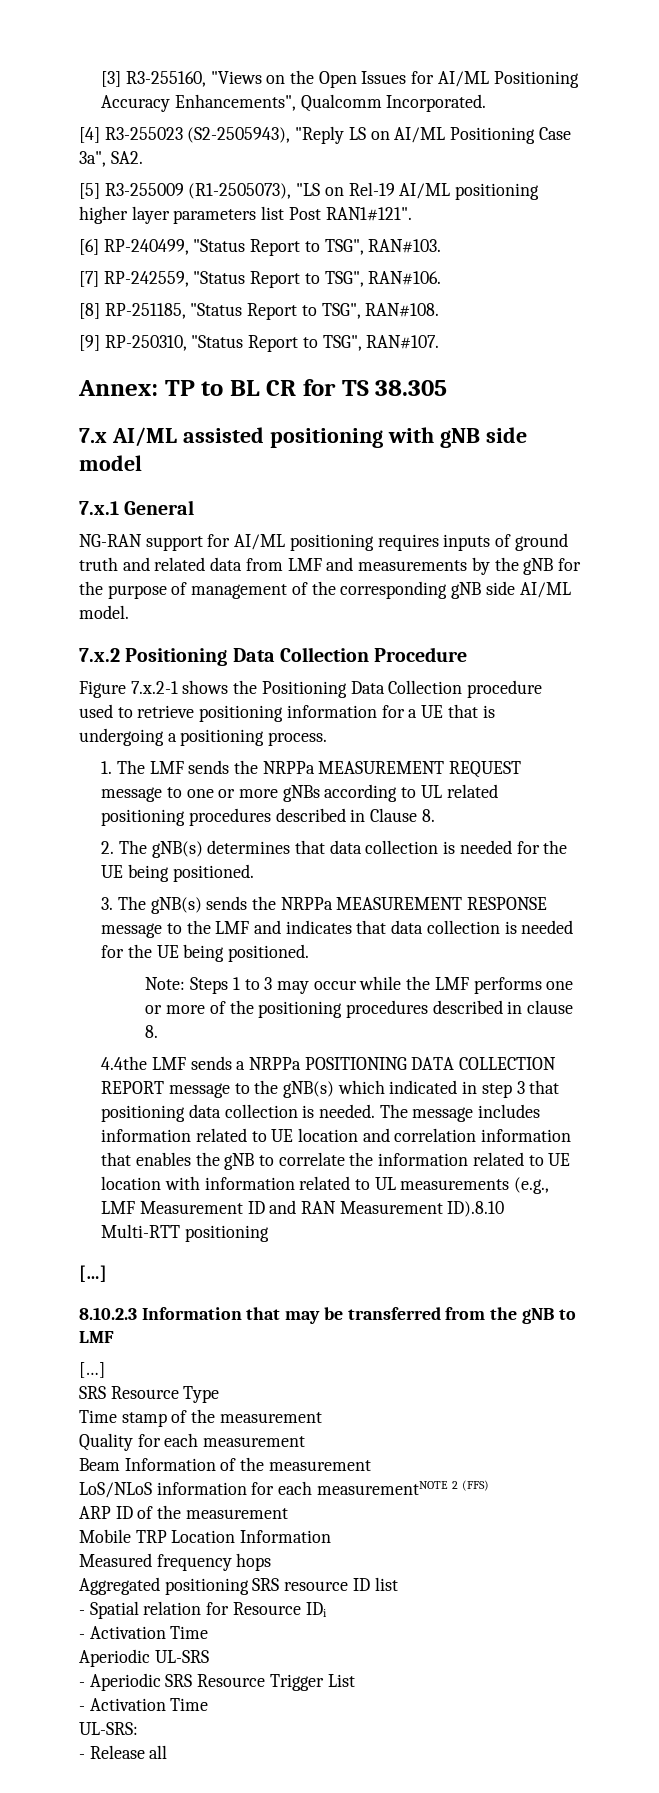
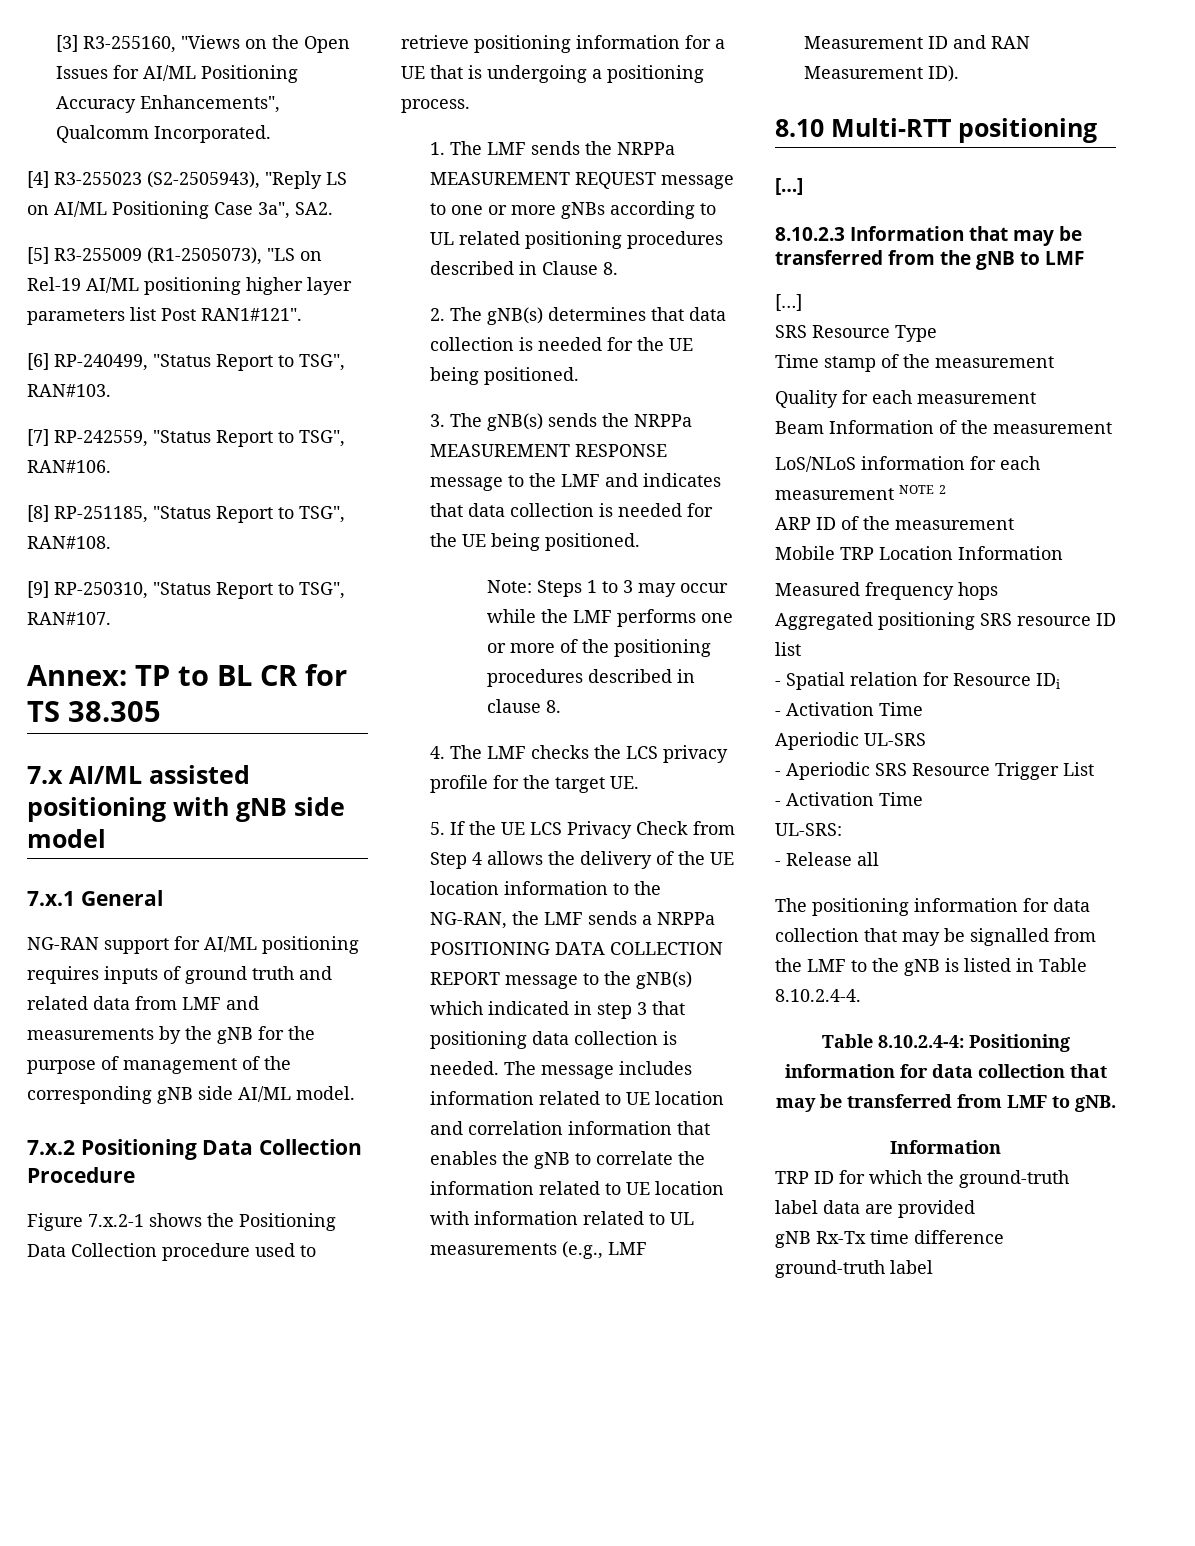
[101,1056,148,1070] 4.4the -> [429,745,728,763] [429,775,639,793] [429,821,735,839] [429,851,734,869] [429,881,661,895] [429,911,539,929] 4. The LMF checks the LCS privacy profile for the target UE. // 5. If the UE LCS Privacy Check from Step 4 allows the delivery of the UE location information to the NG-RAN, the
[447,1201,505,1217] ID).8.10 -> [927,65,959,82] [775,119,824,137] ID). // 8.10
[316,1481,448,1495] measurementNOTE -> [775,485,934,500] measurement NOTE
[462,1480,490,1491] (FFS) -> (946, 489) none
(168, 1752) none -> [775,898,1090,916] [775,928,1096,946] [775,958,1087,976] [775,989,861,1002] [821,1034,1070,1052] [784,1064,1107,1078] [775,1094,1116,1112] [890,1140,1001,1154] [775,1170,1069,1188] [775,1200,975,1218] [775,1230,1004,1248] [775,1260,933,1278] // The positioning information for data collection that may be signalled from the LMF to the gNB is listed in Table 8.10.2.4-4. // Table 8.10.2.4-4: Positioning information for data collection that may be transferred from LMF to gNB. // Information // TRP ID for which the ground-truth label data are provided // gNB Rx-Tx time difference ground-truth label

